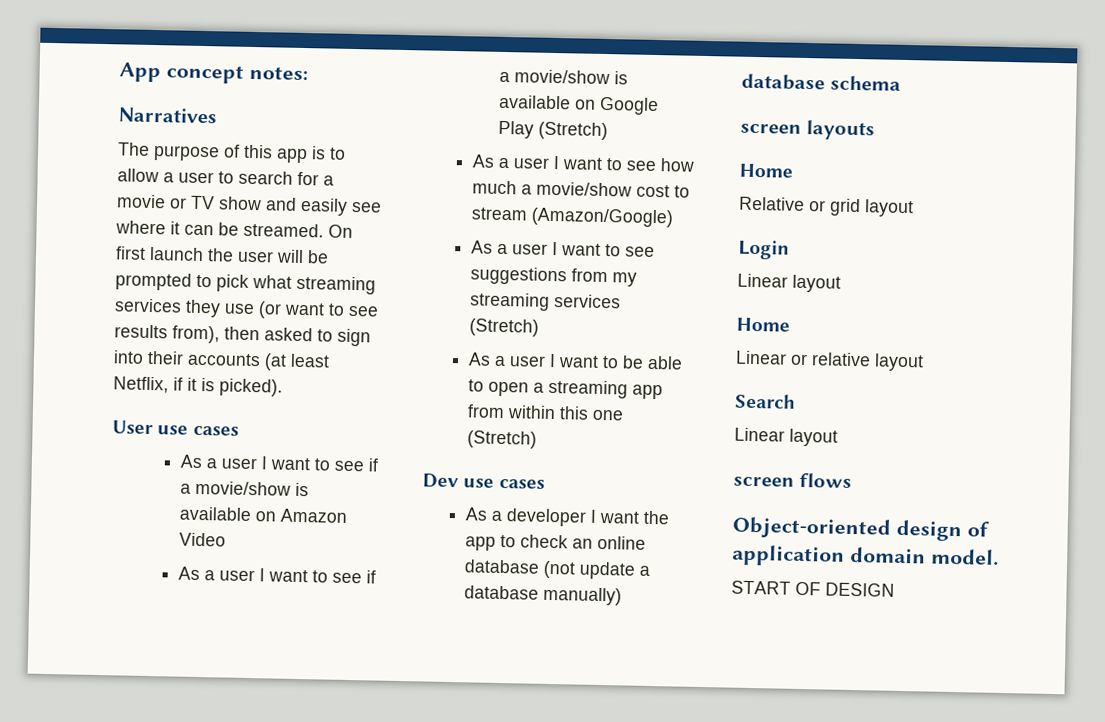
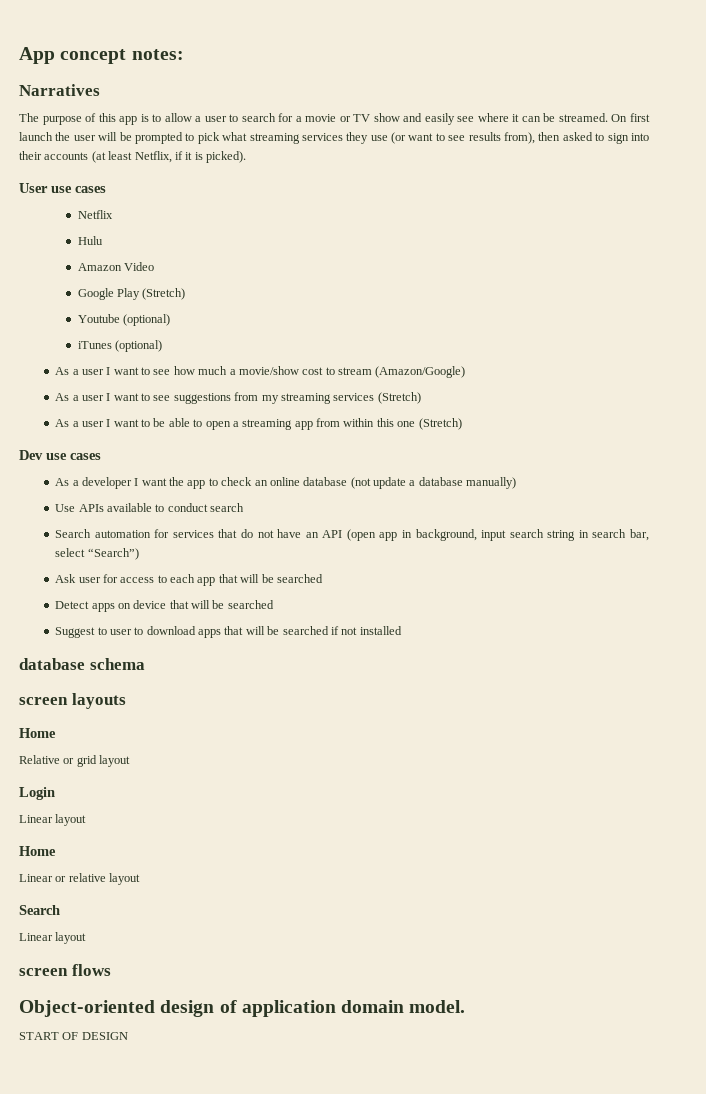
[179,454,379,472] [179,480,309,497] [178,506,347,523] [178,532,226,547] [177,566,376,584] [498,69,628,85] [498,94,596,110] As a user I want to see if a movie/show is available on Amazon Video // As a user I want to see if a movie/show is available on -> [77,210,113,219] [77,236,103,245] [77,262,155,271] Netflix // Hulu // Amazon Video //
(608, 131) none -> [77,314,171,326] [77,340,163,352] // Youtube (optional) // iTunes (optional)
(623, 596) none -> [55,503,245,512] [55,529,650,541] [55,548,139,560] [55,574,323,586] [55,600,274,612] [55,626,402,638] // Use APIs available to conduct search // Search automation for services that do not have an API (open app in background, input search string in search bar, select “Search”) // Ask user for access to each app that will be searched // Detect apps on device that will be searched // Suggest to user to download apps that will be searched if not installed

